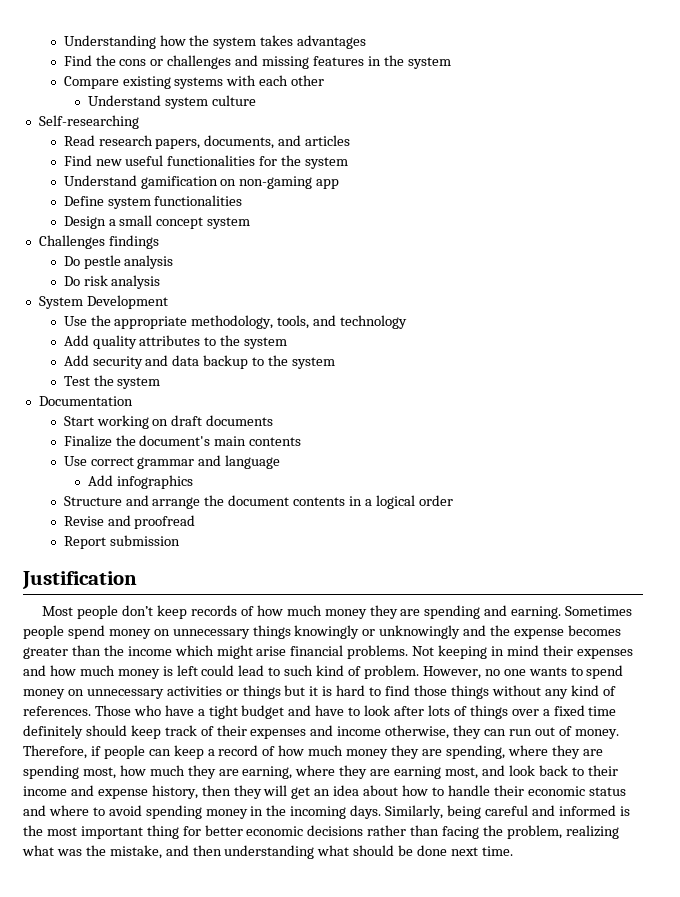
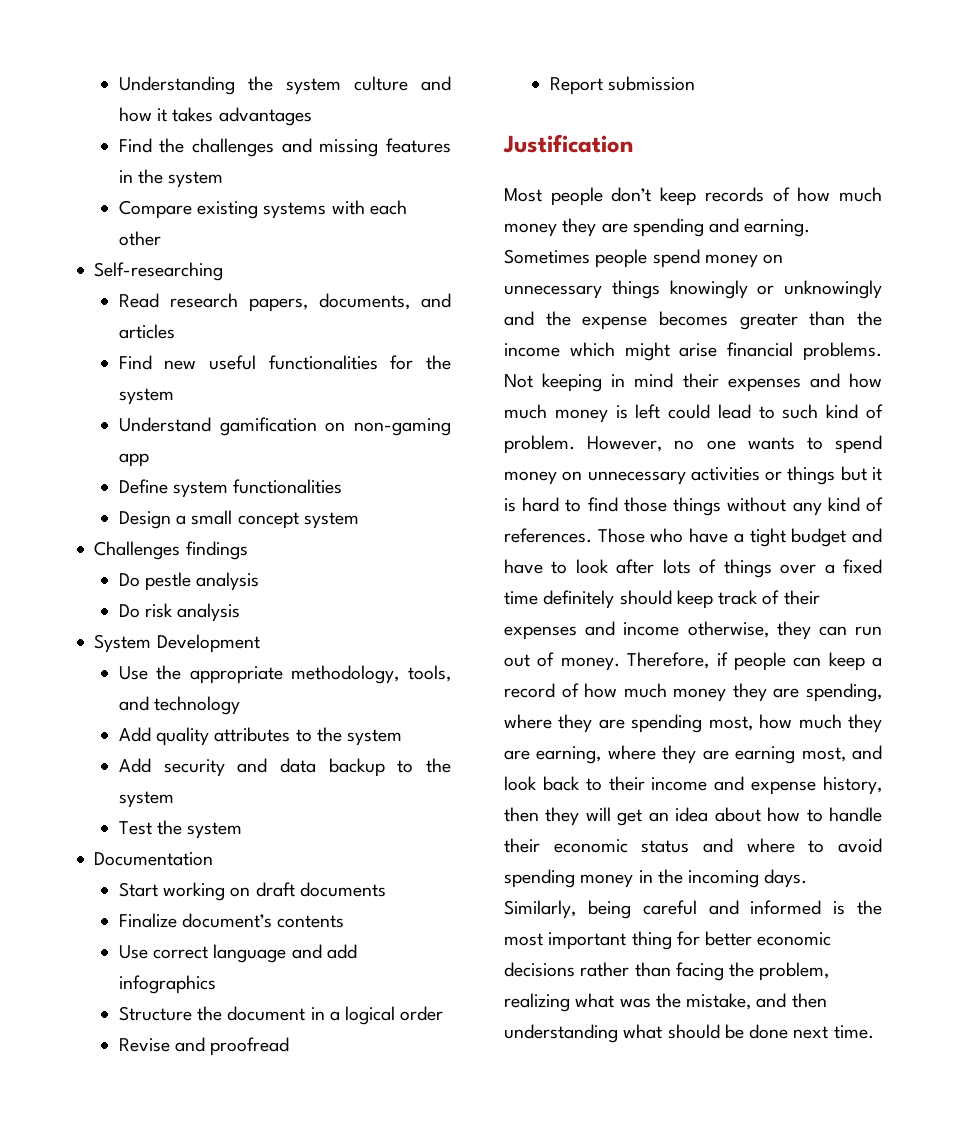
[159,35,257,49] how the system -> [247,76,451,95] [118,107,168,122] the system culture and how it
[119,59,164,66] cons or -> (185, 145) none
[88,95,257,109] // Understand system culture -> (161, 238) none
[115,435,247,446] the document's main -> [182,913,273,928] document’s
[137,455,281,469] [88,475,114,486] grammar and language // Add -> [213,944,357,963] language and add
[125,495,201,509] and arrange -> (192, 1013) none
[293,497,346,506] contents -> (306, 1013) none

